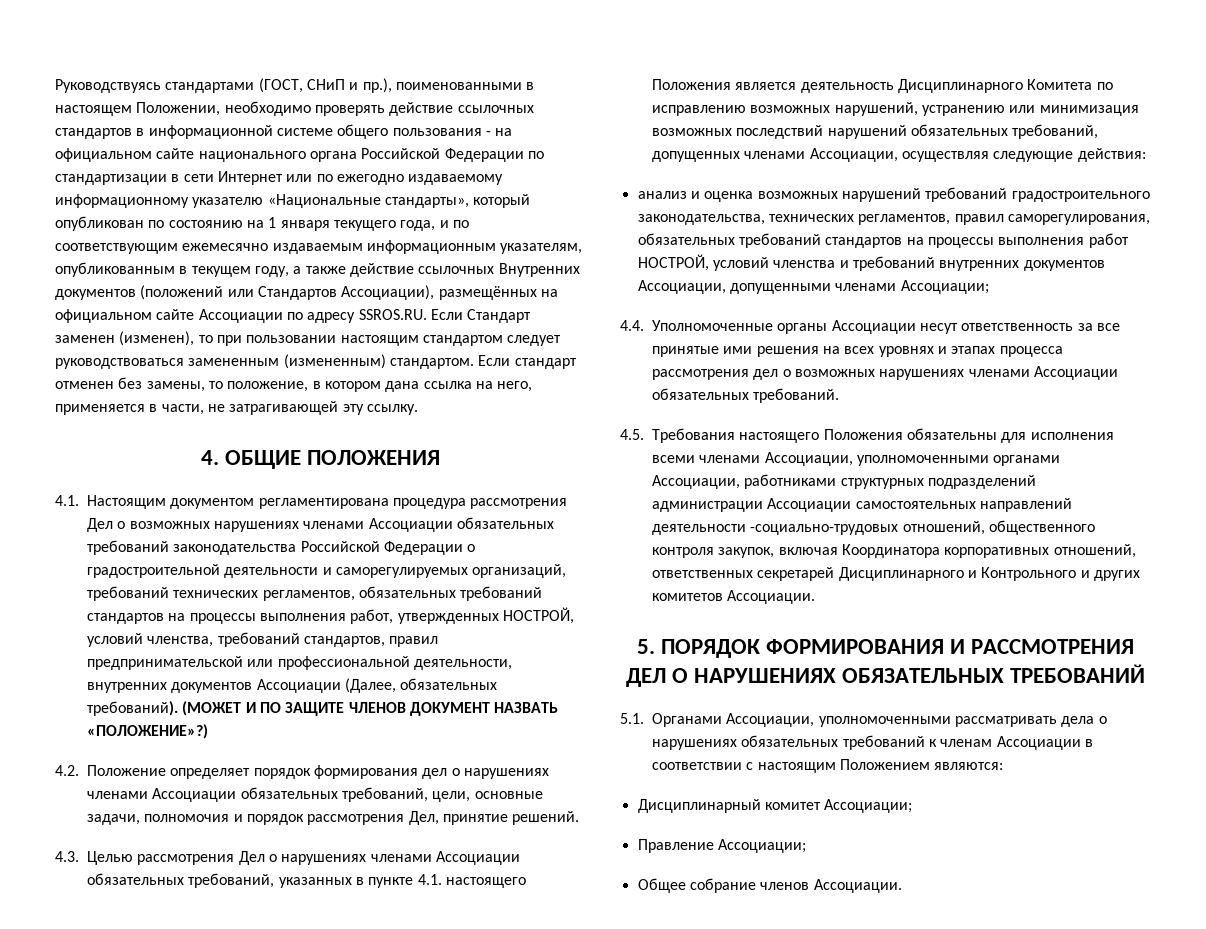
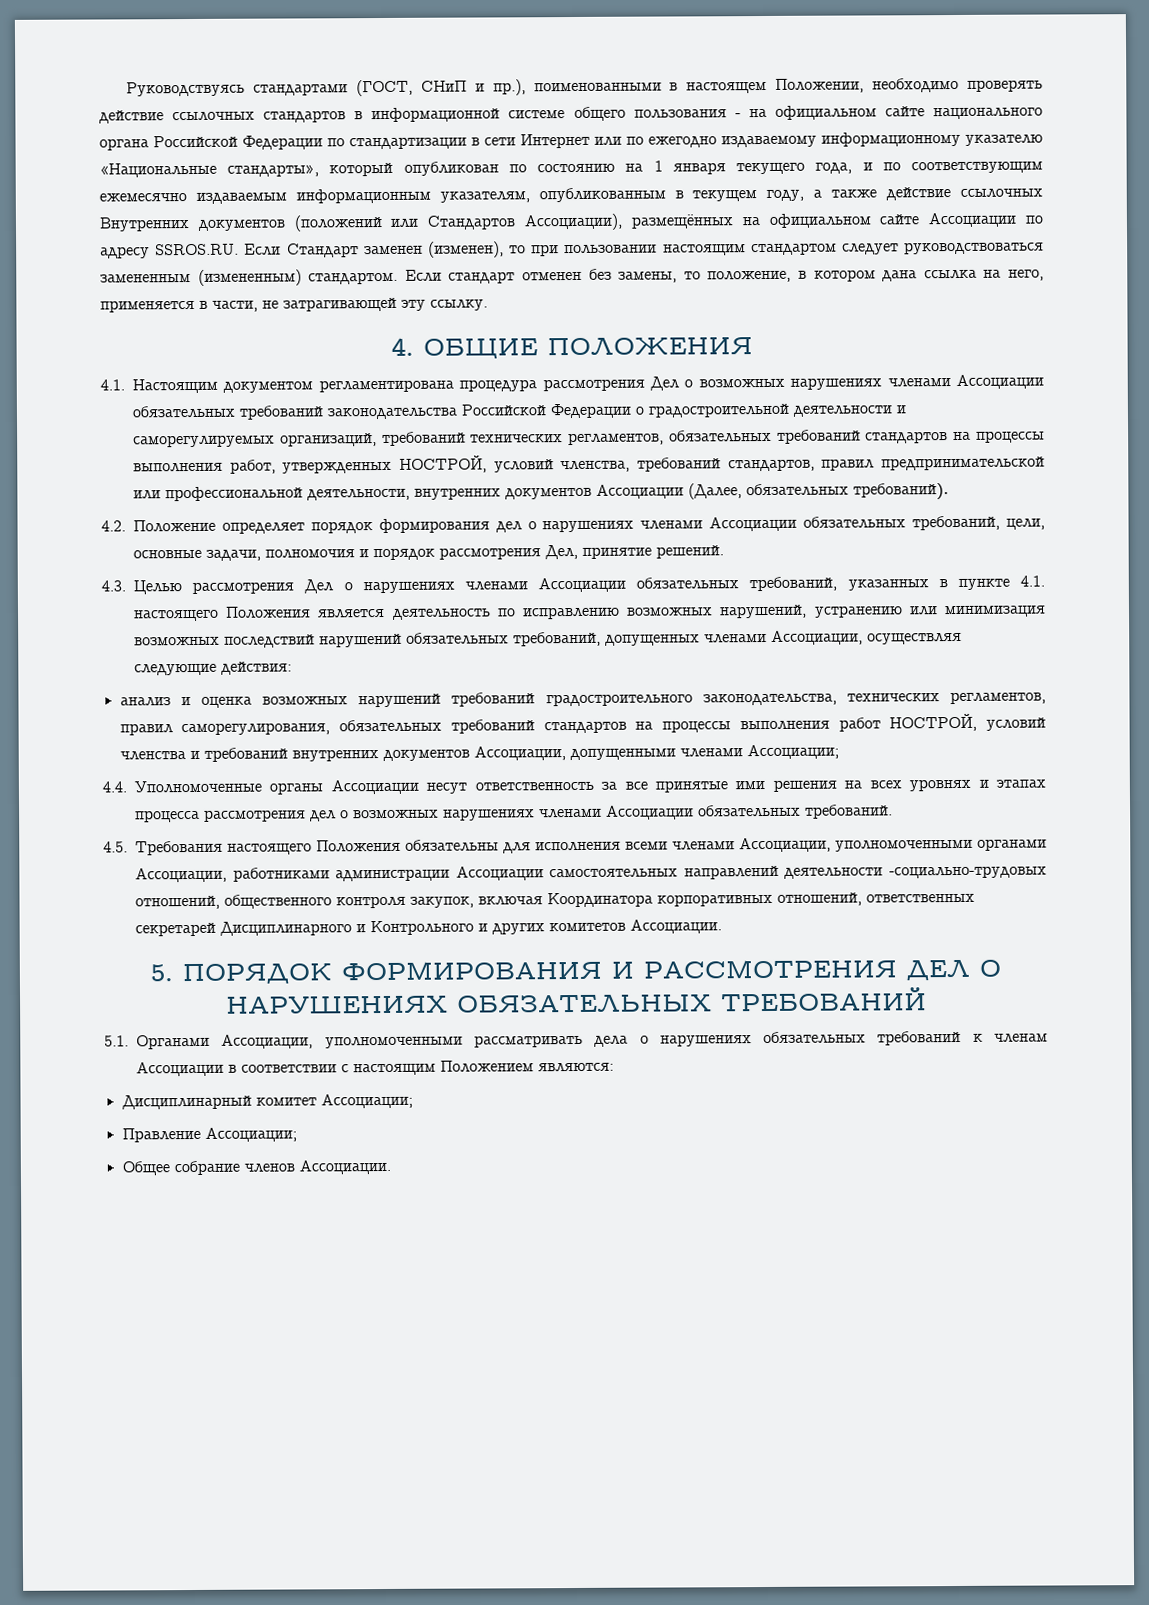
[182,701,559,716] [87,724,208,739] (МОЖЕТ И ПО ЗАЩИТЕ ЧЛЕНОВ ДОКУМЕНТ НАЗВАТЬ «ПОЛОЖЕНИЕ»?) -> (949, 492) none
[897,79,1093,93] Дисциплинарного Комитета -> (491, 614) none
[840,475,1036,489] структурных подразделений -> (330, 874) none

